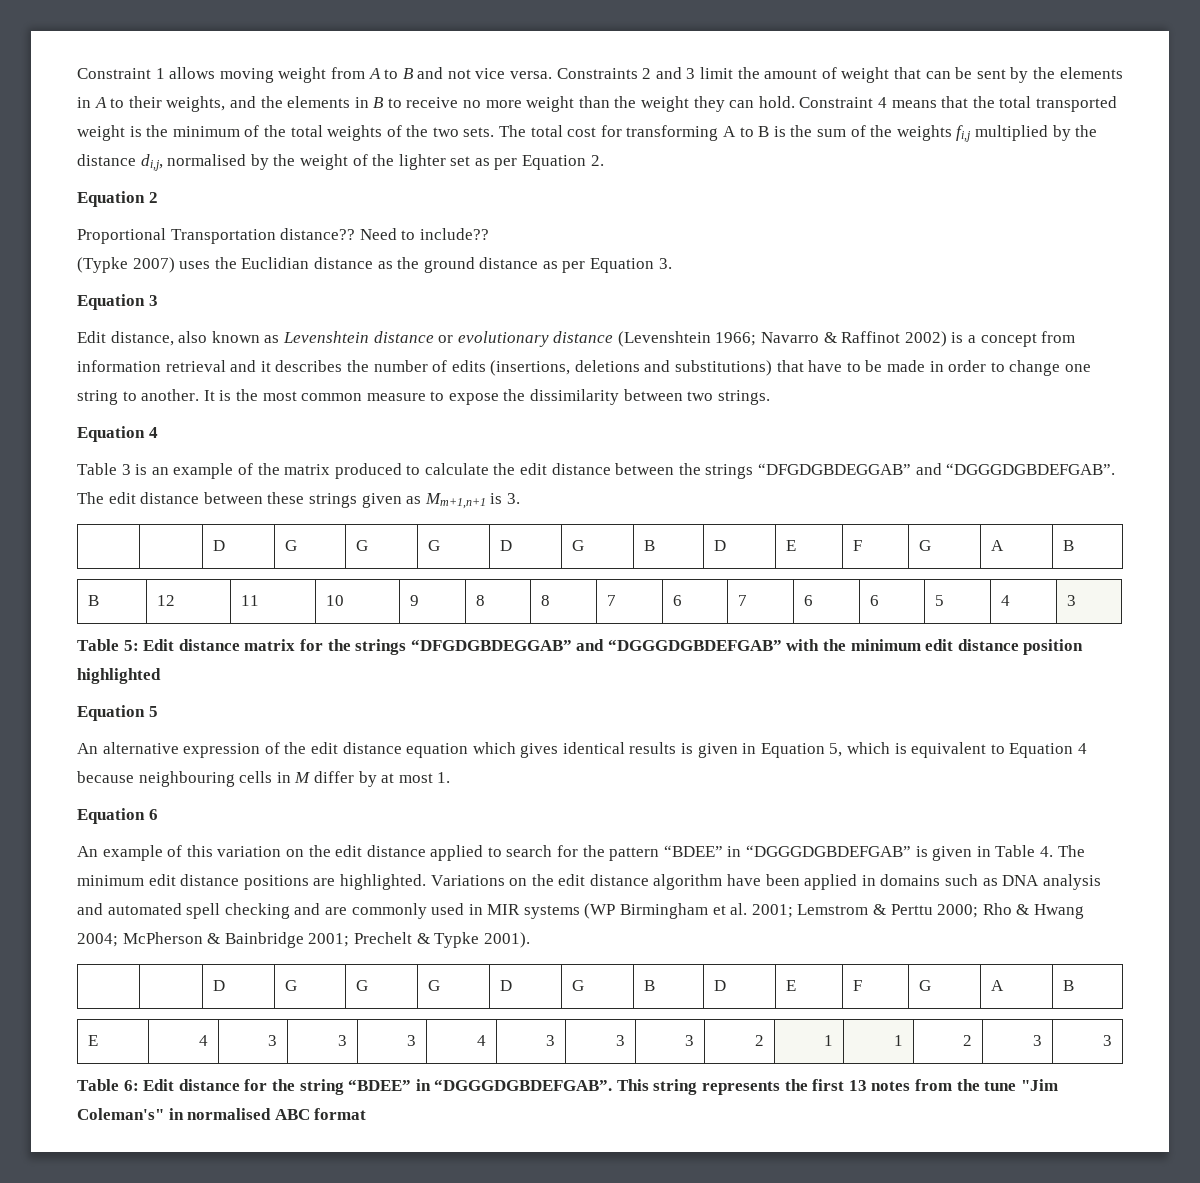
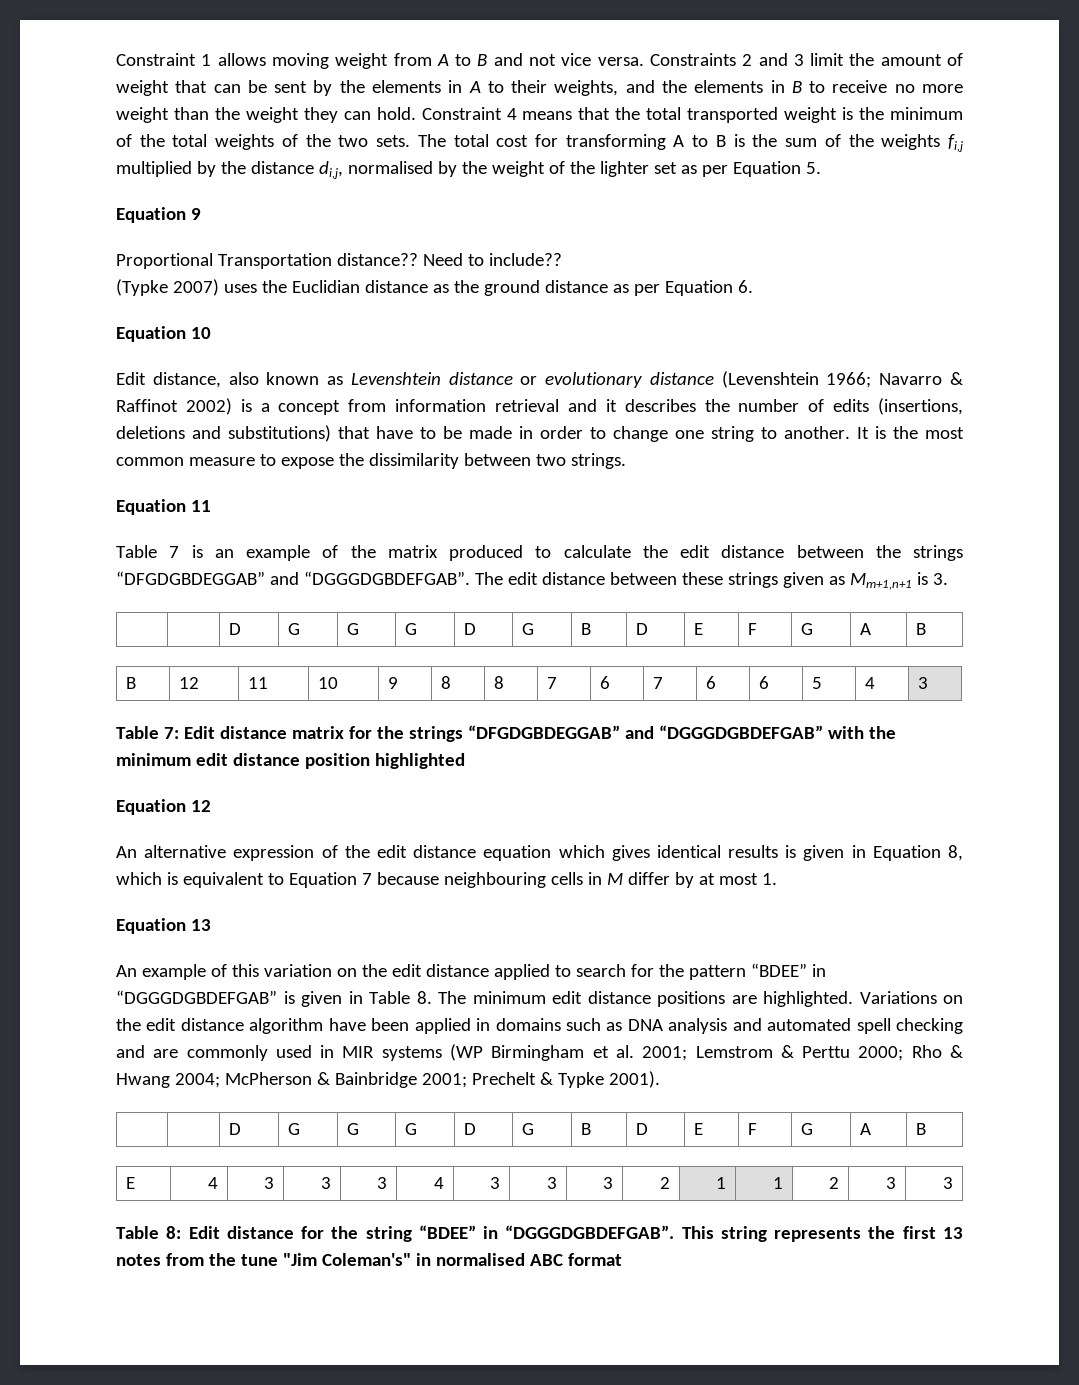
[590,155,604,166] [77,191,158,207] 2. // Equation 2 -> [805,162,821,174] [116,207,201,223] 5. // Equation 9
[658,258,672,269] [77,294,158,310] 3. // Equation 3 -> [737,280,753,293] [116,326,211,342] 6. // Equation 10
[148,427,158,438] [77,463,131,475] 4 // Table 3 -> [190,500,211,512] [116,545,180,558] 11 // Table 7
[123,640,139,651] 5: -> [163,727,179,739] 7:
[148,706,158,717] 5 -> [190,800,211,812] 12
[829,743,843,757] 5, -> [948,845,963,861] 8,
[1077,743,1087,754] 4 -> [361,873,372,885] 7
[148,809,158,820] 6 -> [190,919,211,931] 13
[1039,846,1053,857] 4. -> [416,991,432,1004] 8.
[123,1080,139,1091] 6: -> [166,1226,182,1239] 8:

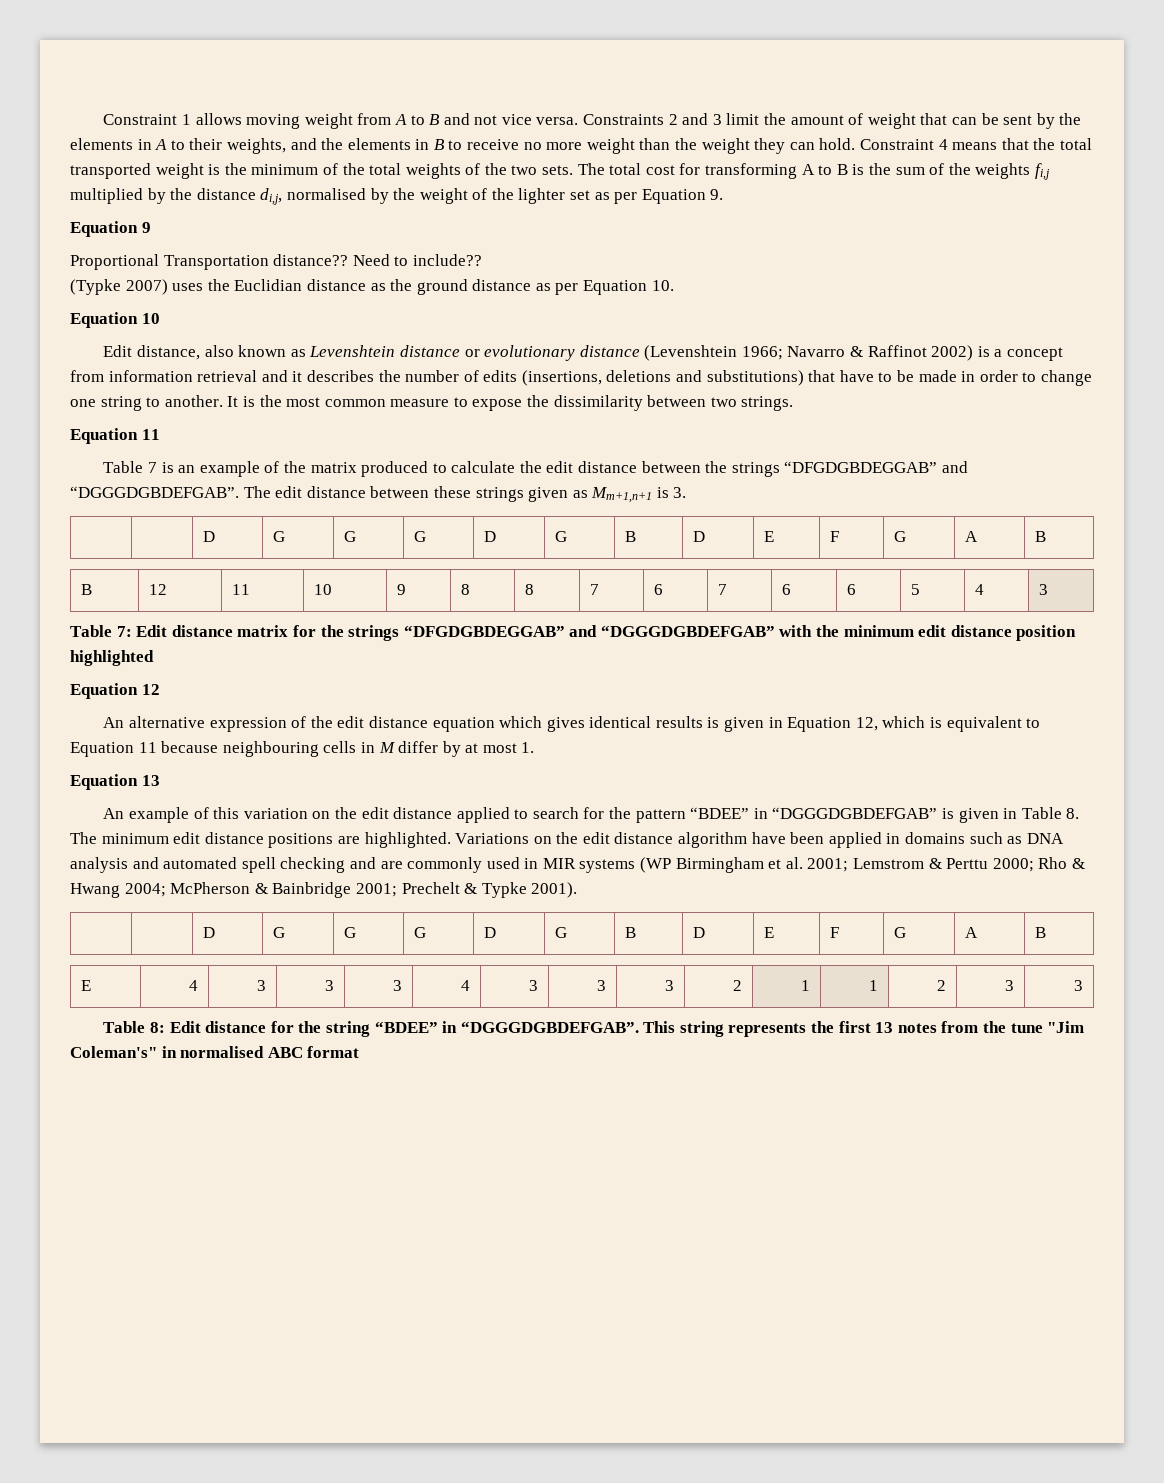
[805,162,821,174] 5. -> [710,189,724,200] 9.
[737,280,753,293] 6. -> [651,280,674,291] 10.
[948,845,963,861] 8, -> [855,717,878,731] 12,
[361,873,372,885] 7 -> [138,742,157,753] 11

